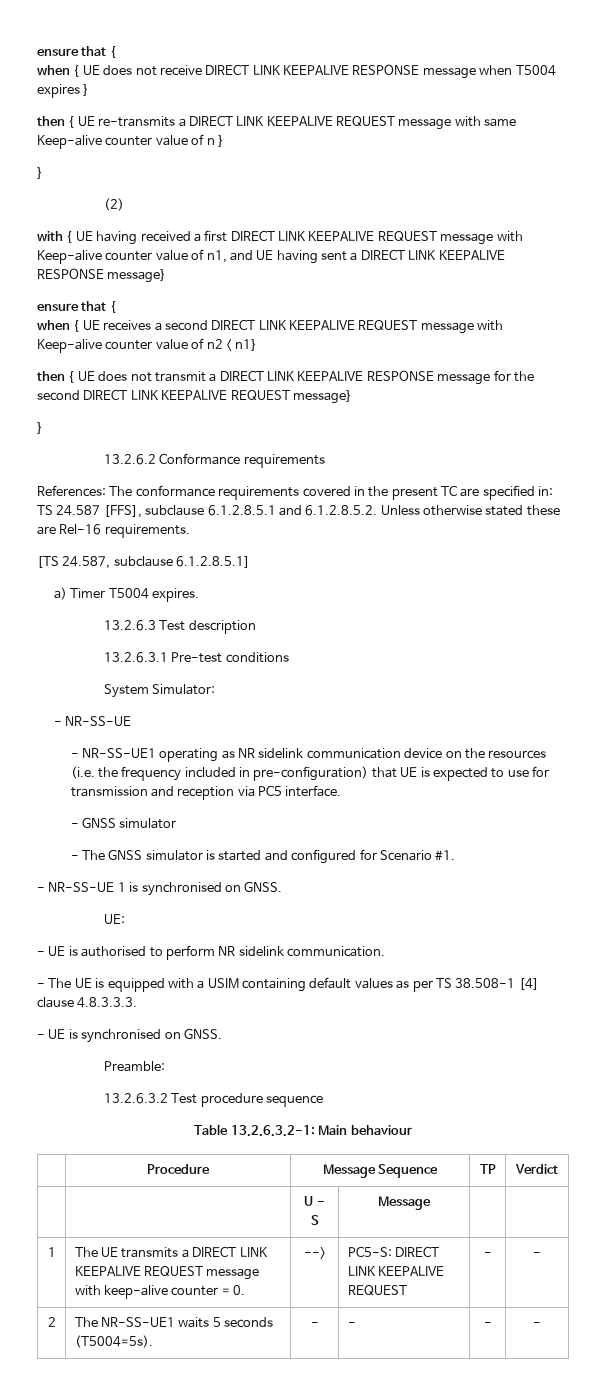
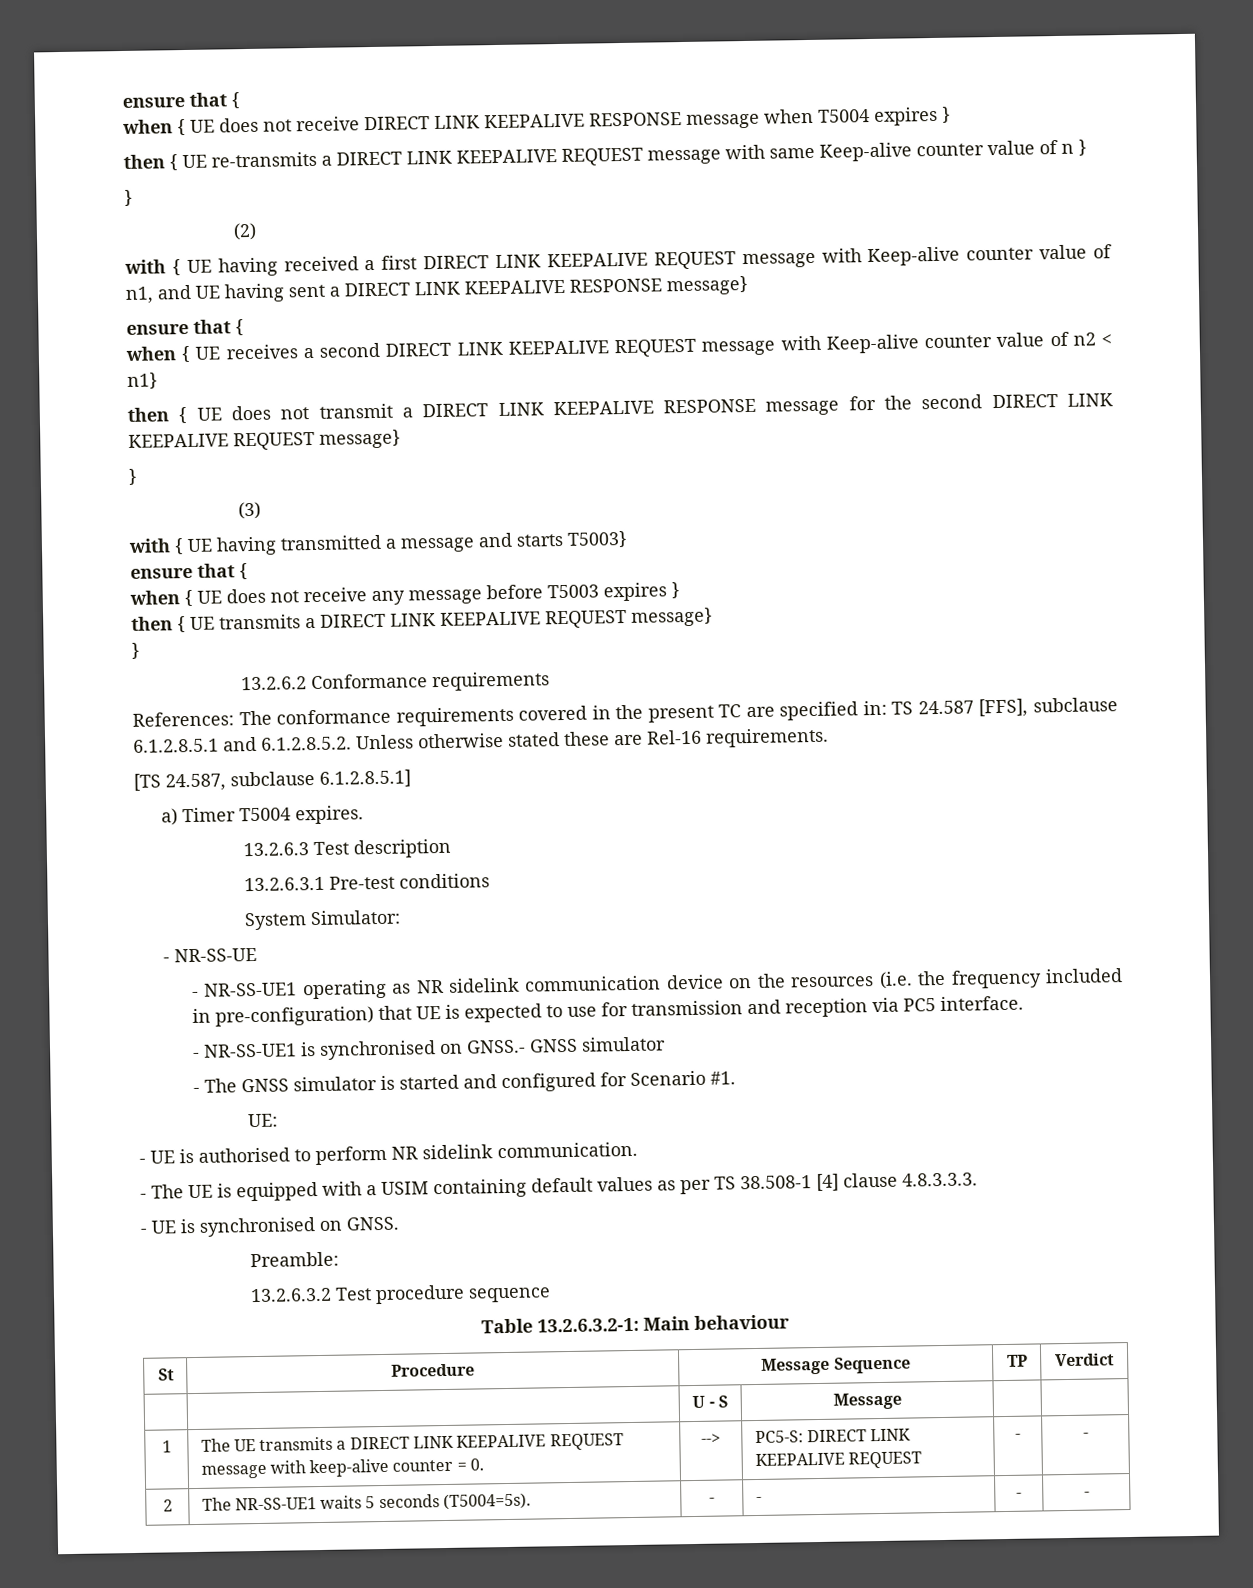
(43, 428) none -> [238,501,262,520] [128,530,628,556] [130,563,248,580] [129,582,680,607] [131,607,713,633] [131,642,140,659] // (3) // with { UE having transmitted a message and starts T5003} // ensure that { // when { UE does not receive any message before T5003 expires } // then { UE transmits a DIRECT LINK KEEPALIVE REQUEST message} // }
(79, 825) none -> [202,1039,526,1060] NR-SS-UE1 is synchronised on GNSS.-
[37,881,283,896] // - NR-SS-UE 1 is synchronised on GNSS. -> (736, 1078) none
(412, 1130) none -> [157,1368,175,1381] St

